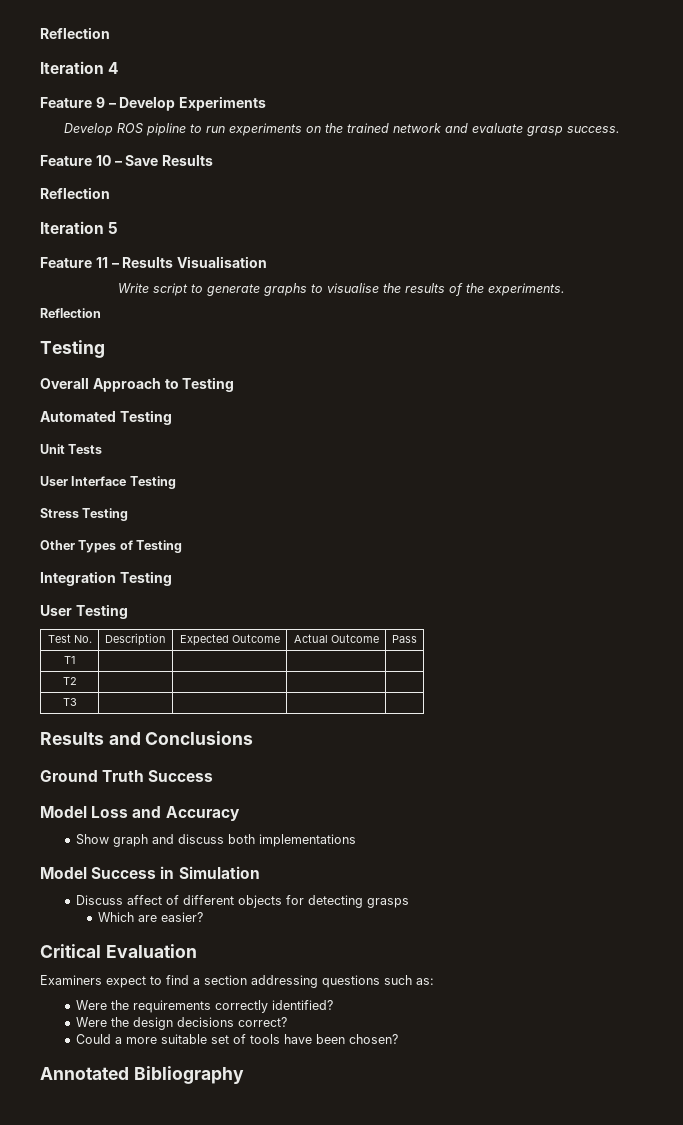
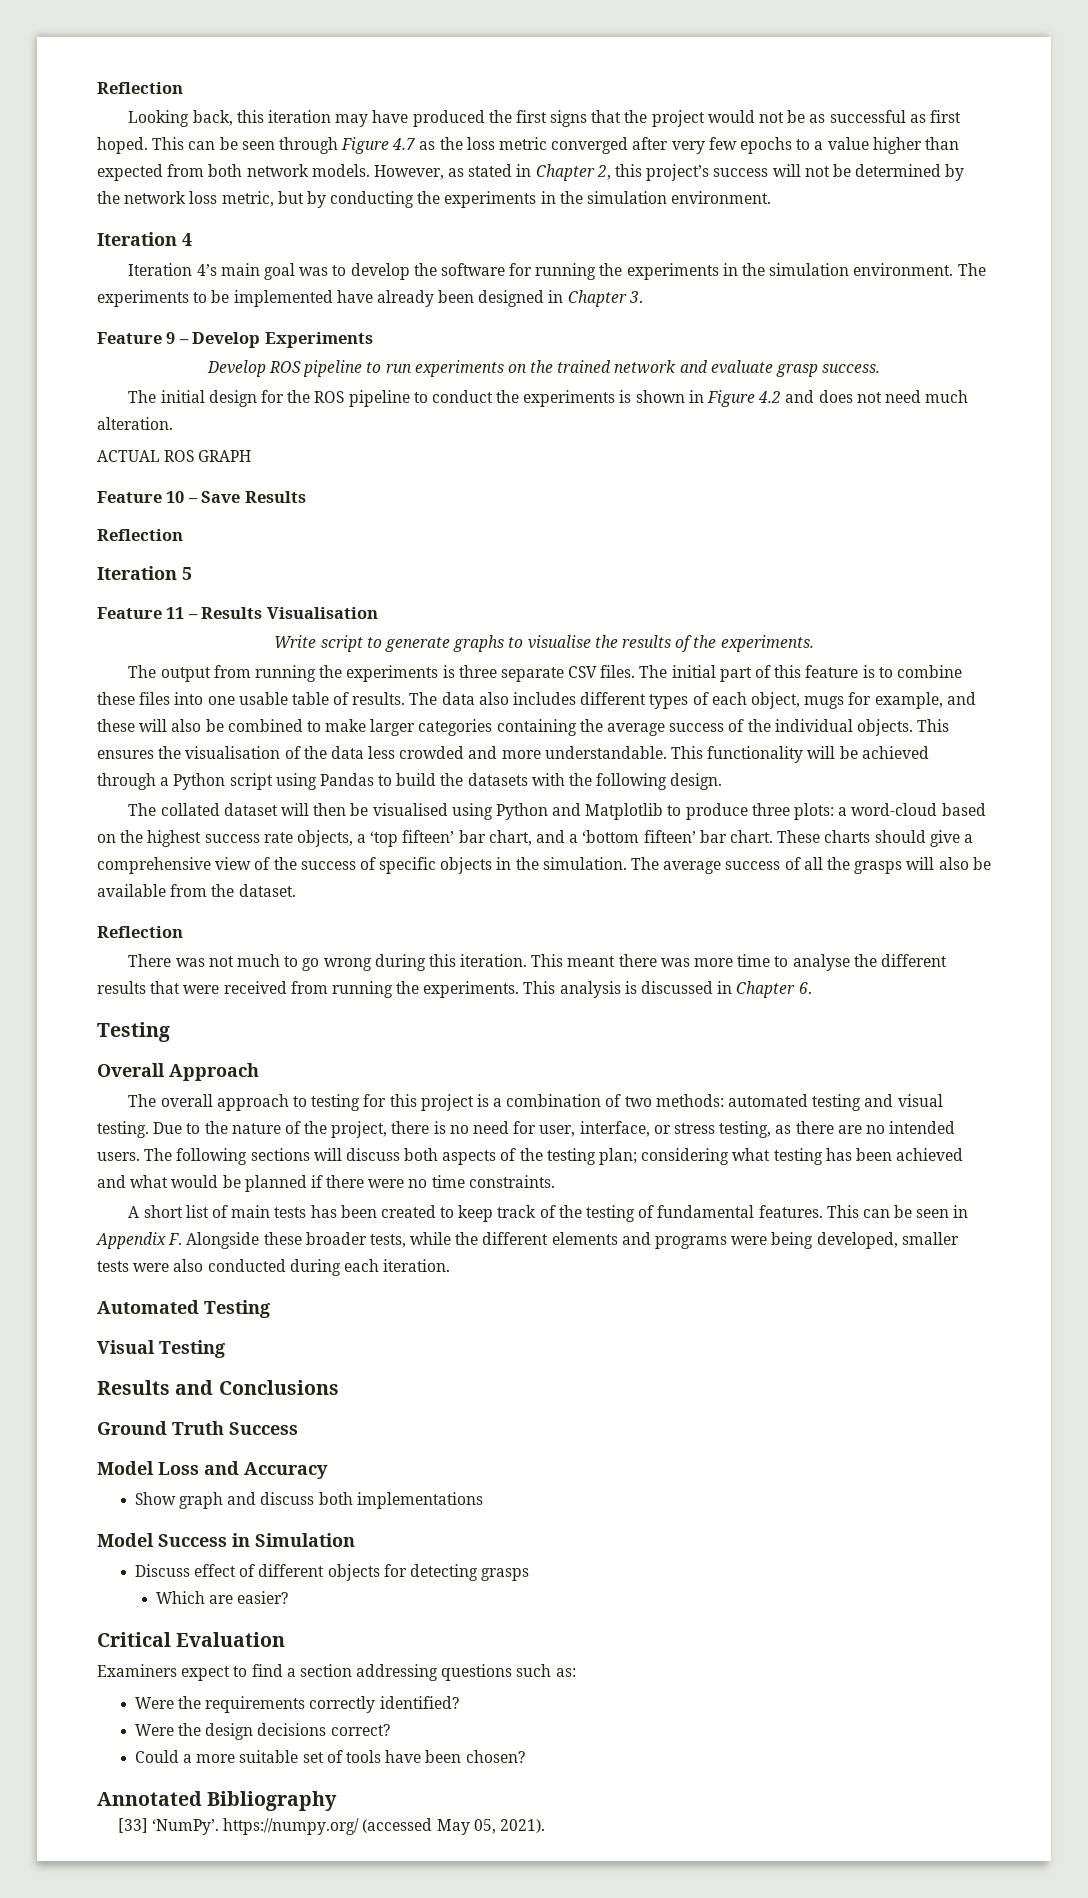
[40,27,110,39] [40,61,119,74] Reflection // Iteration 4 -> [97,82,183,94] [128,110,961,127] [97,137,959,154] [97,164,965,181] [97,191,772,208] [97,232,192,246] [128,263,986,280] [97,290,643,307] Reflection // Looking back, this iteration may have produced the first signs that the project would not be as successful as first hoped. This can be seen through Figure 4.7 as the loss metric converged after very few epochs to a value higher than expected from both network models. However, as stated in Chapter 2, this project’s success will not be determined by the network loss metric, but by conducting the experiments in the simulation environment. // Iteration 4 // Iteration 4’s main goal was to develop the software for running the experiments in the simulation environment. The experiments to be implemented have already been designed in Chapter 3.
[145,123,186,136] pipline -> [303,360,363,377] pipeline
(620, 129) none -> [128,390,969,407] [97,417,173,430] [97,450,252,462] // The initial design for the ROS pipeline to conduct the experiments is shown in Figure 4.2 and does not need much alteration. // ACTUAL ROS GRAPH
[40,308,101,318] [40,340,105,358] [40,377,235,392] [40,410,172,425] [40,444,103,454] [40,476,176,489] [40,508,129,521] [40,540,183,553] [40,571,172,586] [40,604,128,619] [47,634,92,643] [105,633,166,646] [179,634,280,646] [293,634,379,643] [392,635,417,643] [64,656,75,664] [62,677,77,685] [62,698,77,706] Reflection // Testing // Overall Approach to Testing // Automated Testing // Unit Tests // User Interface Testing // Stress Testing // Other Types of Testing // Integration Testing // User Testing // Test No. | Description | Expected Outcome | Actual Outcome | Pass // T1 | | | | // T2 | | | | // T3 | | | | -> [128,665,962,682] [97,692,976,709] [97,719,950,736] [97,746,929,763] [97,773,723,790] [128,803,986,820] [97,830,973,847] [97,857,991,874] [97,884,296,897] [97,926,183,938] [128,954,947,971] [97,981,812,998] [97,1022,170,1042] [97,1063,259,1081] [128,1094,943,1111] [97,1121,956,1138] [97,1148,964,1165] [97,1175,555,1192] [128,1205,969,1222] [96,1232,959,1249] [97,1259,451,1276] [97,1300,270,1318] [97,1340,225,1358] The output from running the experiments is three separate CSV files. The initial part of this feature is to combine these files into one usable table of results. The data also includes different types of each object, mugs for example, and these will also be combined to make larger categories containing the average success of the individual objects. This ensures the visualisation of the data less crowded and more understandable. This functionality will be achieved through a Python script using Pandas to build the datasets with the following design. // The collated dataset will then be visualised using Python and Matplotlib to produce three plots: a word-cloud based on the highest success rate objects, a ‘top fifteen’ bar chart, and a ‘bottom fifteen’ bar chart. These charts should give a comprehensive view of the success of specific objects in the simulation. The average success of all the grasps will also be available from the dataset. // Reflection // There was not much to go wrong during this iteration. This meant there was more time to analyse the different results that were received from running the experiments. This analysis is discussed in Chapter 6. // Testing // Overall Approach // The overall approach to testing for this project is a combination of two methods: automated testing and visual testing. Due to the nature of the project, there is no need for user, interface, or stress testing, as there are no intended users. The following sections will discuss both aspects of the testing plan; considering what testing has been achieved and what would be planned if there were no time constraints. // A short list of main tests has been created to keep track of the testing of fundamental features. This can be seen in Appendix F. Alongside these broader tests, while the different elements and programs were being developed, smaller tests were also conducted during each iteration. // Automated Testing // Visual Testing
[126,895,162,905] affect -> [194,1564,237,1577] effect
(244, 1075) none -> [117,1818,545,1835] // [33] ‘NumPy’. https://numpy.org/ (accessed May 05, 2021).

